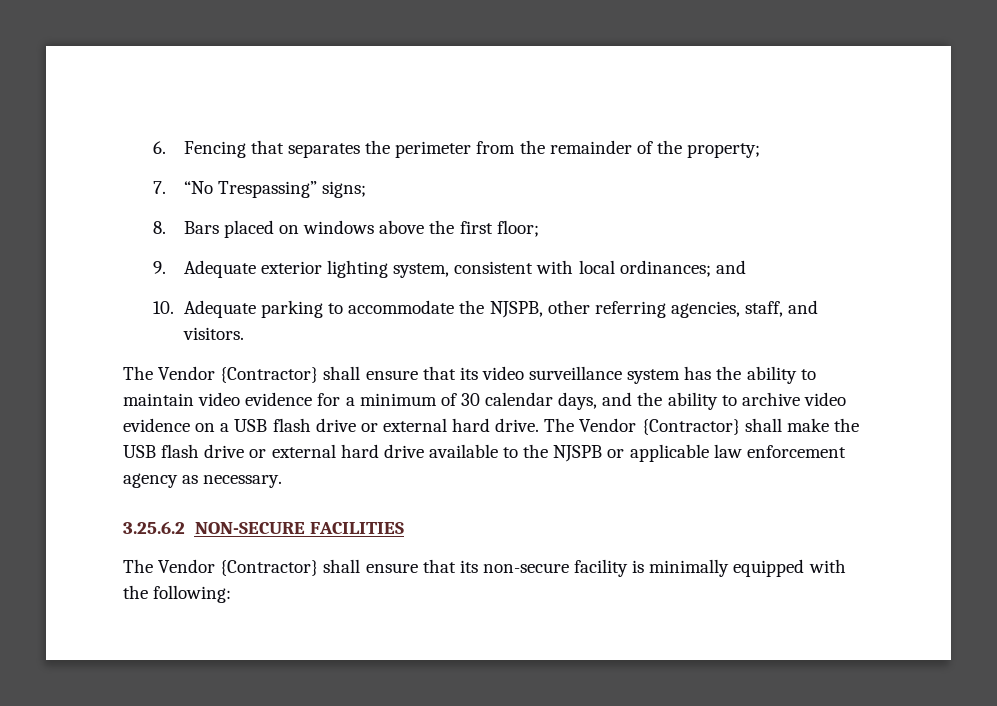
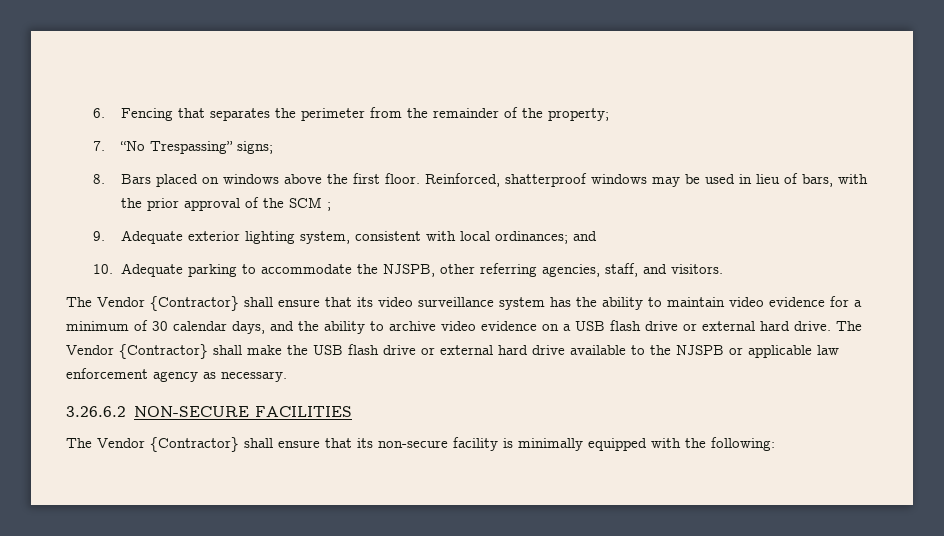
[496,220,539,237] floor; -> [384,173,868,187] [120,197,331,211] floor. Reinforced, shatterproof windows may be used in lieu of bars, with the prior approval of the SCM ;
[123,521,185,534] 3.25.6.2 -> [66,406,126,417] 3.26.6.2

